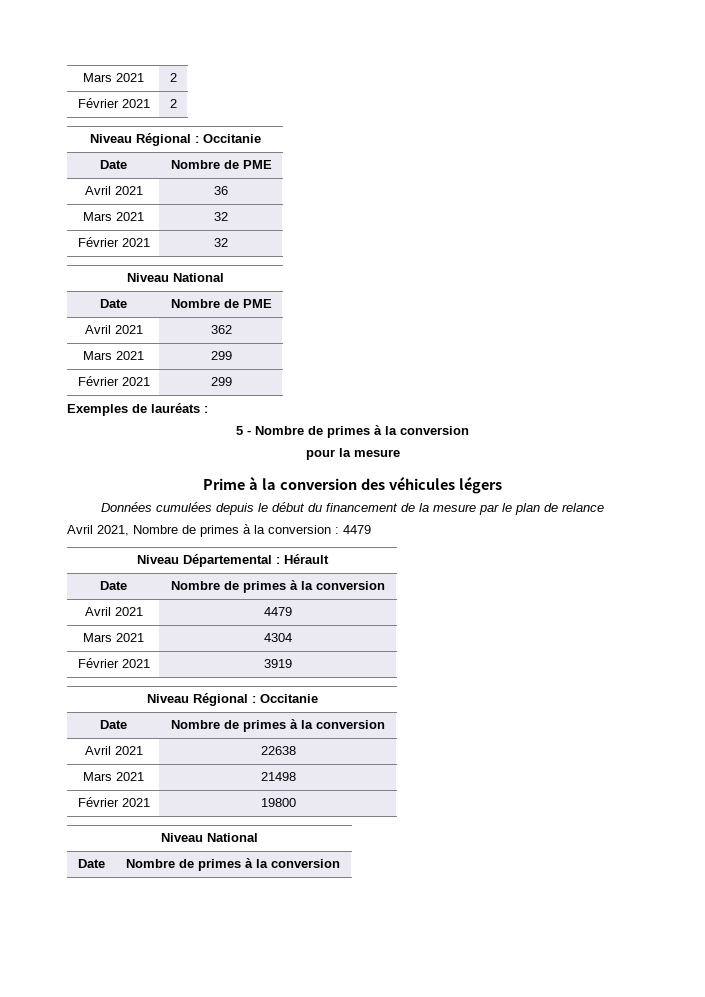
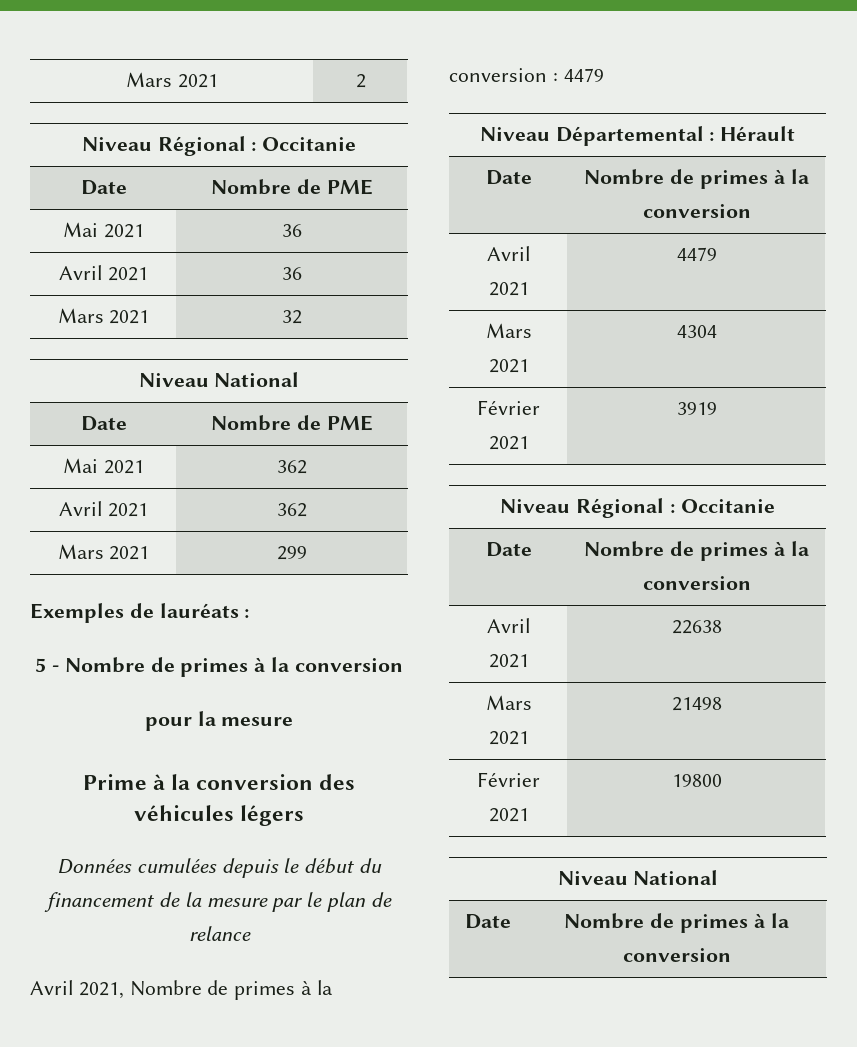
[77,98,150,108] [170,99,177,108] // Février 2021 | 2 -> (366, 81) none
(272, 164) none -> [63,222,144,238] [282,224,302,237] // Mai 2021 | 36
[77,237,150,247] [214,238,228,247] // Février 2021 | 32 -> (302, 317) none
(272, 303) none -> [63,458,144,474] [277,460,307,474] // Mai 2021 | 362
[77,376,150,386] [210,377,232,386] // Février 2021 | 299 -> (307, 553) none

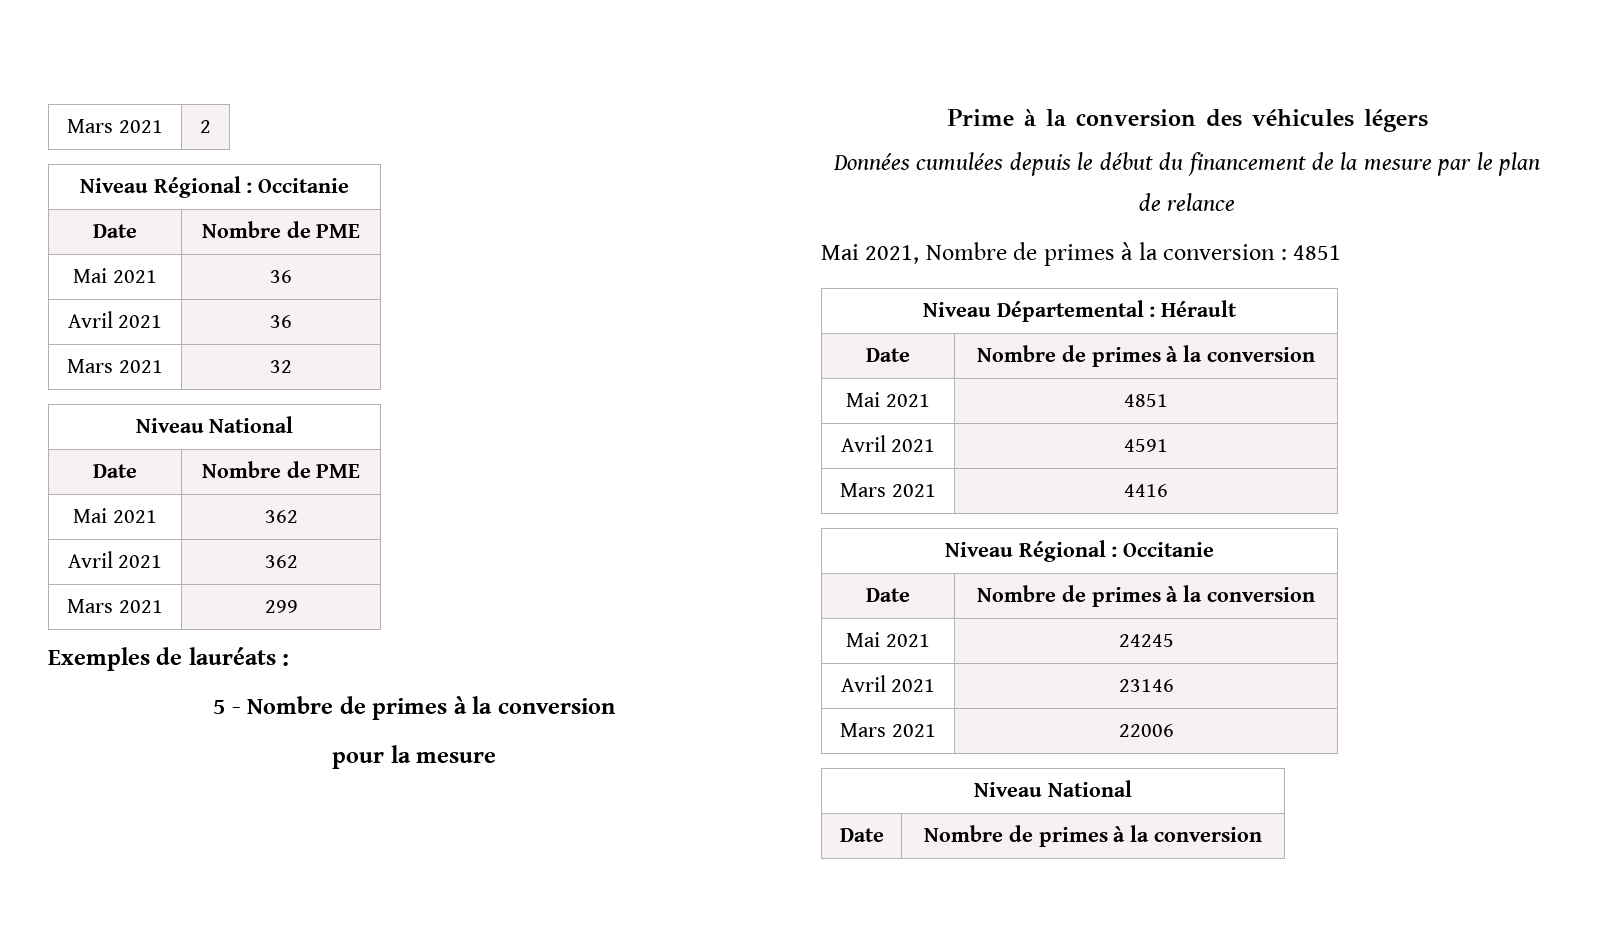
[30,980,73,995] Avril -> [821,244,859,260] Mai
[563,68,604,82] 4479 -> [1293,245,1342,260] 4851
[487,246,530,261] [488,282,529,296] [676,247,717,261] [485,323,532,338] [488,359,529,373] [676,325,717,338] [477,400,540,415] [488,436,529,450] [676,402,717,415] // Avril 2021 | 4479 // Mars 2021 | 4304 // Février 2021 | 3919 -> [846,392,930,407] [1124,394,1168,407] [840,435,936,452] [1124,439,1168,452] [840,483,936,497] [1124,484,1168,497] // Mai 2021 | 4851 // Avril 2021 | 4591 // Mars 2021 | 4416
[487,618,530,633] [488,654,529,668] [671,620,722,634] [485,695,532,710] [488,731,529,745] [671,697,722,711] [477,772,540,787] [488,808,529,822] [671,774,722,787] // Avril 2021 | 22638 // Mars 2021 | 21498 // Février 2021 | 19800 -> [846,632,930,647] [1118,634,1174,647] [840,675,936,692] [1118,679,1174,692] [840,723,936,737] [1118,724,1174,737] // Mai 2021 | 24245 // Avril 2021 | 23146 // Mars 2021 | 22006

